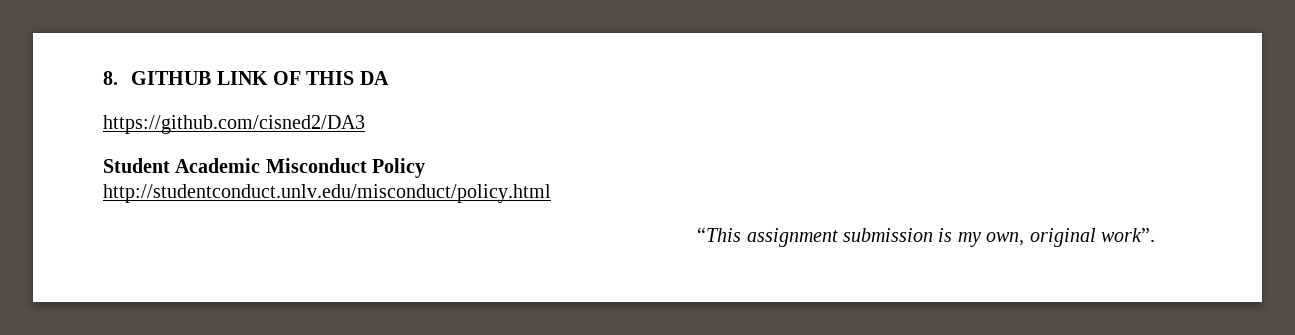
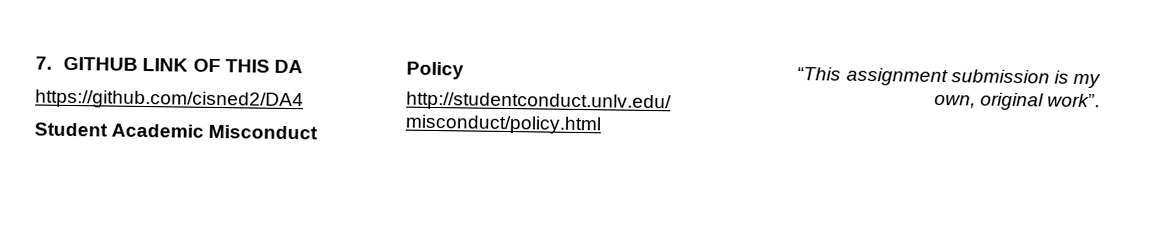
[103,71,118,85] 8. -> [35,56,52,70] 7.
[103,115,365,134] https://github.com/cisned2/DA3 -> [35,89,304,111] https://github.com/cisned2/DA4

